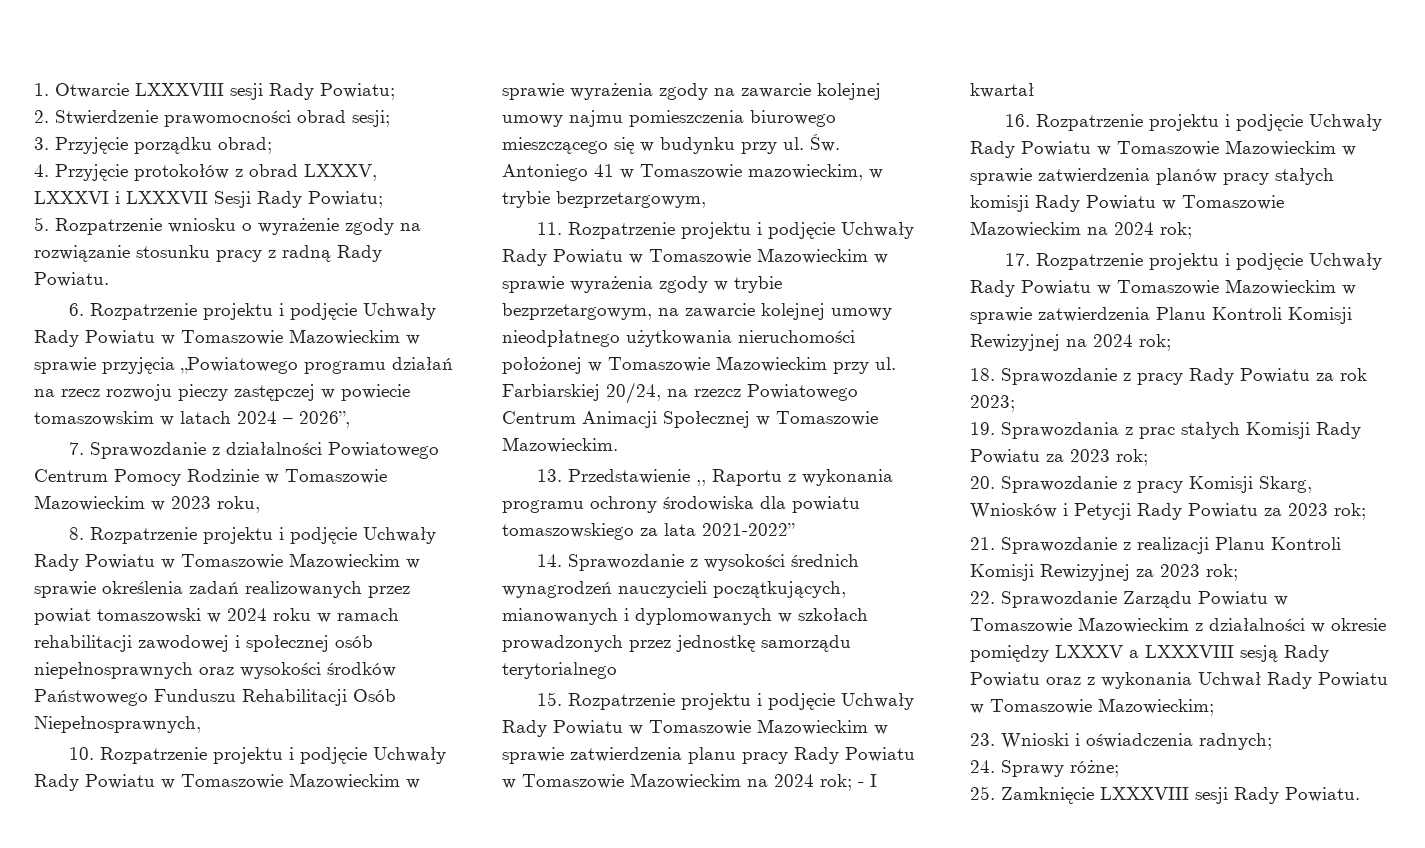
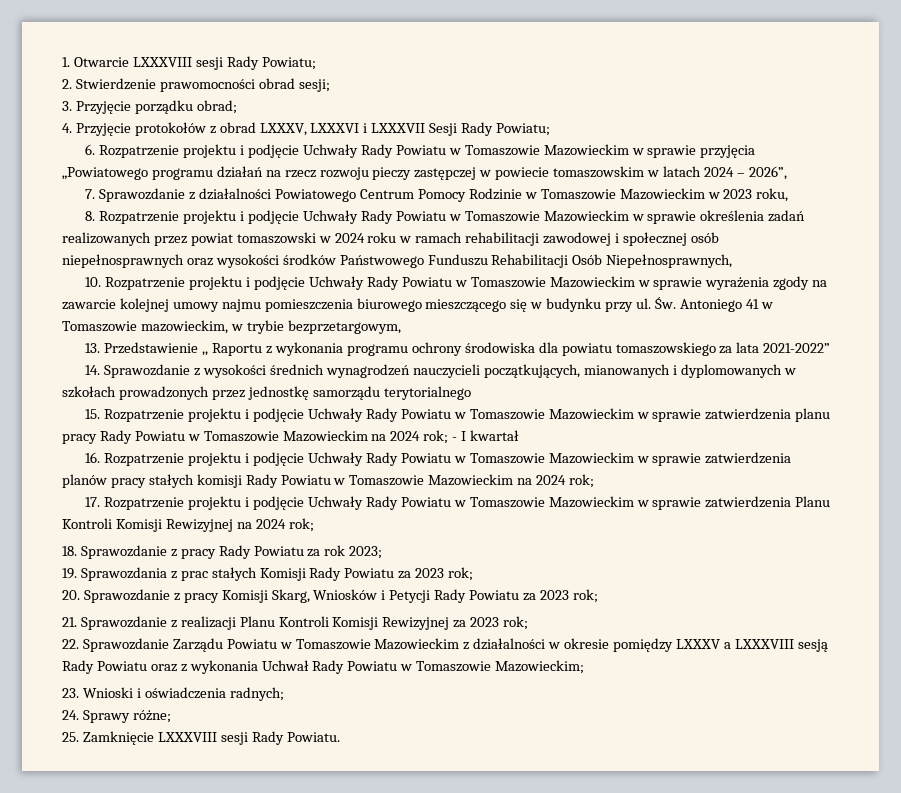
[34,217,421,235] [34,245,382,262] [34,272,109,287] // 5. Rozpatrzenie wniosku o wyrażenie zgody na rozwiązanie stosunku pracy z radną Rady Powiatu. -> (551, 129) none
[536,222,914,239] [502,248,888,266] [502,276,782,293] [502,303,892,320] [502,330,855,347] [502,356,896,374] [502,382,858,404] [502,411,878,428] [502,437,618,453] // 11. Rozpatrzenie projektu i podjęcie Uchwały Rady Powiatu w Tomaszowie Mazowieckim w sprawie wyrażenia zgody w trybie bezprzetargowym, na zawarcie kolejnej umowy nieodpłatnego użytkowania nieruchomości położonej w Tomaszowie Mazowieckim przy ul. Farbiarskiej 20/24, na rzezcz Powiatowego Centrum Animacji Społecznej w Tomaszowie Mazowieckim. -> (401, 327) none

